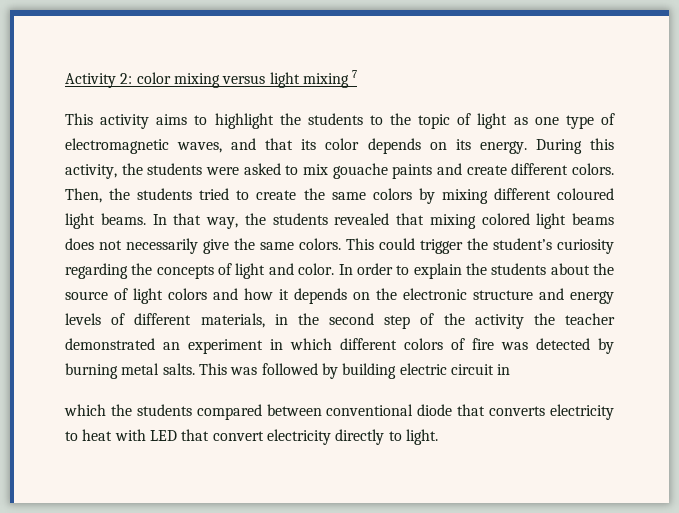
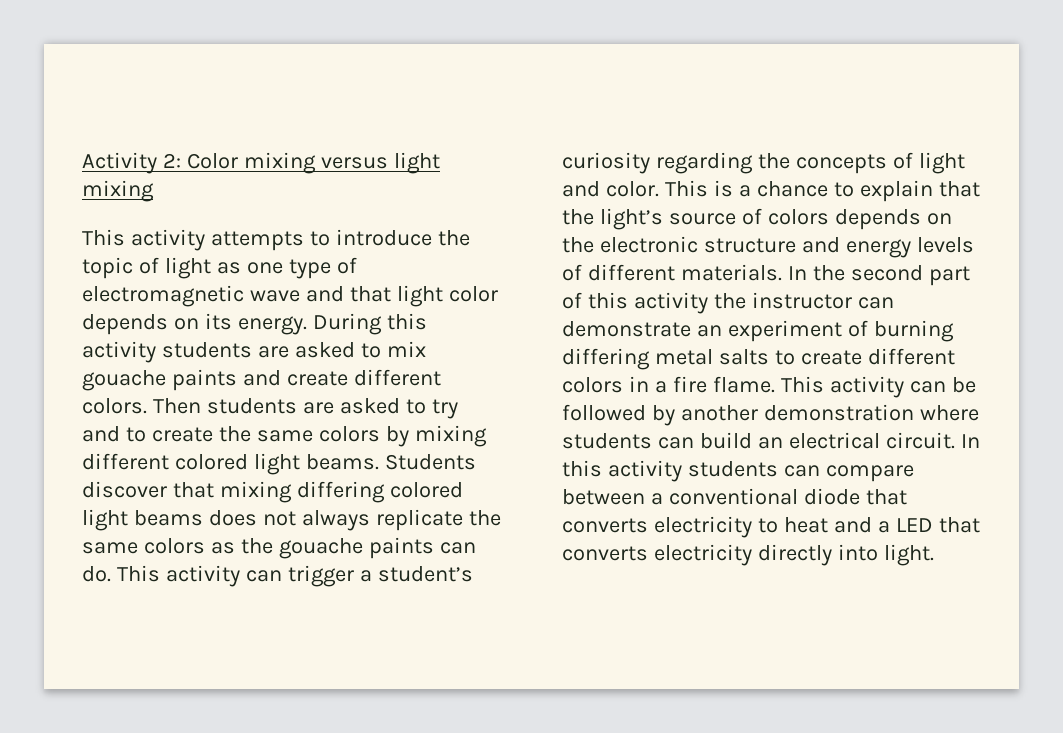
[136,72,171,84] color -> [186,153,238,169] Color
[352,70,358,78] [65,113,383,129] 7 // This activity aims to highlight the students to -> [82,229,432,251] // This activity attempts to introduce
[177,142,223,153] waves, -> [249,290,300,302] wave
[301,139,317,150] its -> [396,285,443,307] light
[65,163,239,179] activity, the students were -> [82,341,289,363] activity students are
[65,188,230,203] Then, the students tried -> [152,398,458,419] [82,426,120,442] Then students are asked to try and
[556,188,614,200] coloured -> [174,454,248,470] colored
[152,213,390,229] In that way, the students revealed -> [384,454,476,470] [82,481,167,498] Students discover
(476, 221) none -> [296,481,385,503] differing
[126,238,488,254] necessarily give the same colors. This could trigger the -> [301,509,501,531] [82,537,476,559] [82,565,372,587] always replicate the same colors as the gouache paints can do. This activity can trigger a
[338,263,614,279] [65,288,289,304] In order to explain the students about the source of light colors and how it -> [664,180,980,202] [562,208,829,230] This is a chance to explain that the light’s source of colors
[200,313,616,329] [65,338,614,354] [65,363,511,379] [64,404,322,420] materials, in the second step of the activity the teacher demonstrated an experiment in which different colors of fire was detected by burning metal salts. This was followed by building electric circuit in // which the students compared between -> [680,264,970,286] [562,292,894,314] [562,320,954,342] [562,348,955,370] [562,376,976,398] [562,404,979,426] [562,432,980,449] [562,460,914,482] [562,489,663,505] materials. In the second part of this activity the instructor can demonstrate an experiment of burning differing metal salts to create different colors in a fire flame. This activity can be followed by another demonstration where students can build an electrical circuit. In this activity students can compare between a
[114,429,146,441] with -> [833,517,890,533] and a
[212,431,264,441] convert -> [562,546,648,561] converts
[388,431,402,441] to -> [837,544,878,561] into

